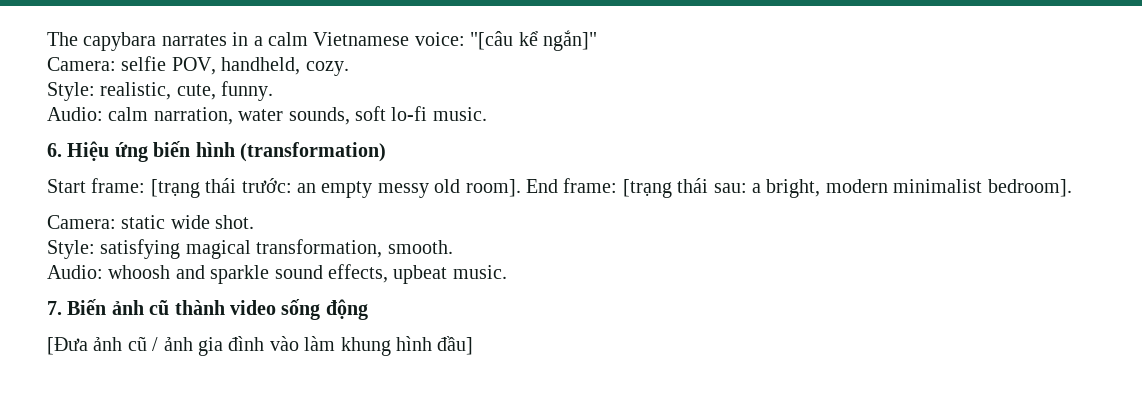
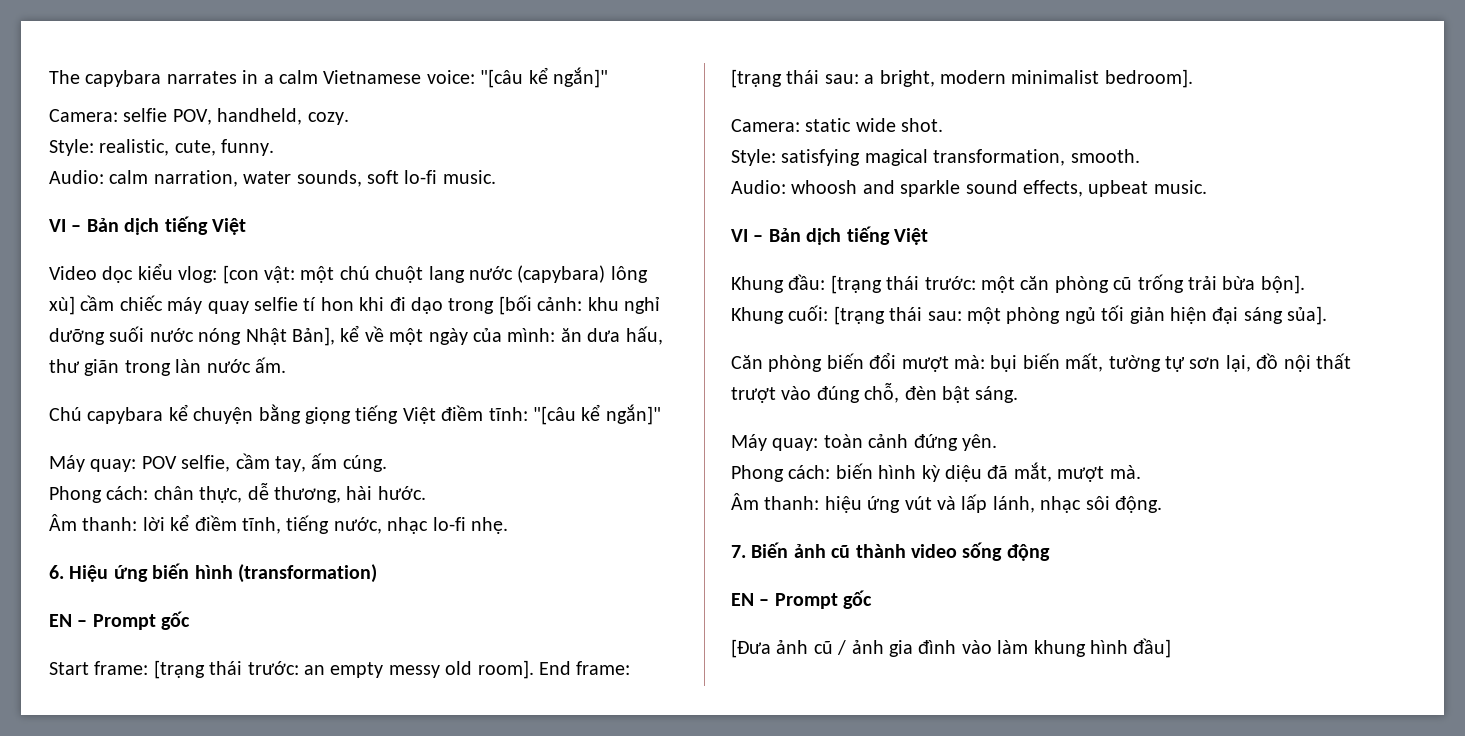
(487, 114) none -> [49,216,247,235] [49,263,648,284] [49,295,660,315] [49,325,663,346] [49,357,286,376] [49,404,661,425] [49,453,387,472] [49,483,426,503] [49,514,508,534] // VI – Bản dịch tiếng Việt // Video dọc kiểu vlog: [con vật: một chú chuột lang nước (capybara) lông xù] cầm chiếc máy quay selfie tí hon khi đi dạo trong [bối cảnh: khu nghỉ dưỡng suối nước nóng Nhật Bản], kể về một ngày của mình: ăn dưa hấu, thư giãn trong làn nước ấm. // Chú capybara kể chuyện bằng giọng tiếng Việt điềm tĩnh: "[câu kể ngắn]" // Máy quay: POV selfie, cầm tay, ấm cúng. // Phong cách: chân thực, dễ thương, hài hước. // Âm thanh: lời kể điềm tĩnh, tiếng nước, nhạc lo-fi nhẹ.
(386, 152) none -> [49,611,191,630] // EN – Prompt gốc
(507, 272) none -> [731,226,928,245] [731,274,1305,294] [731,305,1328,325] [731,352,1351,372] [731,383,1019,403] [731,434,997,451] [731,462,1141,482] [731,493,1162,513] // VI – Bản dịch tiếng Việt // Khung đầu: [trạng thái trước: một căn phòng cũ trống trải bừa bộn]. Khung cuối: [trạng thái sau: một phòng ngủ tối giản hiện đại sáng sủa]. // Căn phòng biến đổi mượt mà: bụi biến mất, tường tự sơn lại, đồ nội thất trượt vào đúng chỗ, đèn bật sáng. // Máy quay: toàn cảnh đứng yên. // Phong cách: biến hình kỳ diệu đã mắt, mượt mà. // Âm thanh: hiệu ứng vút và lấp lánh, nhạc sôi động.
(368, 309) none -> [731,590,873,609] // EN – Prompt gốc

